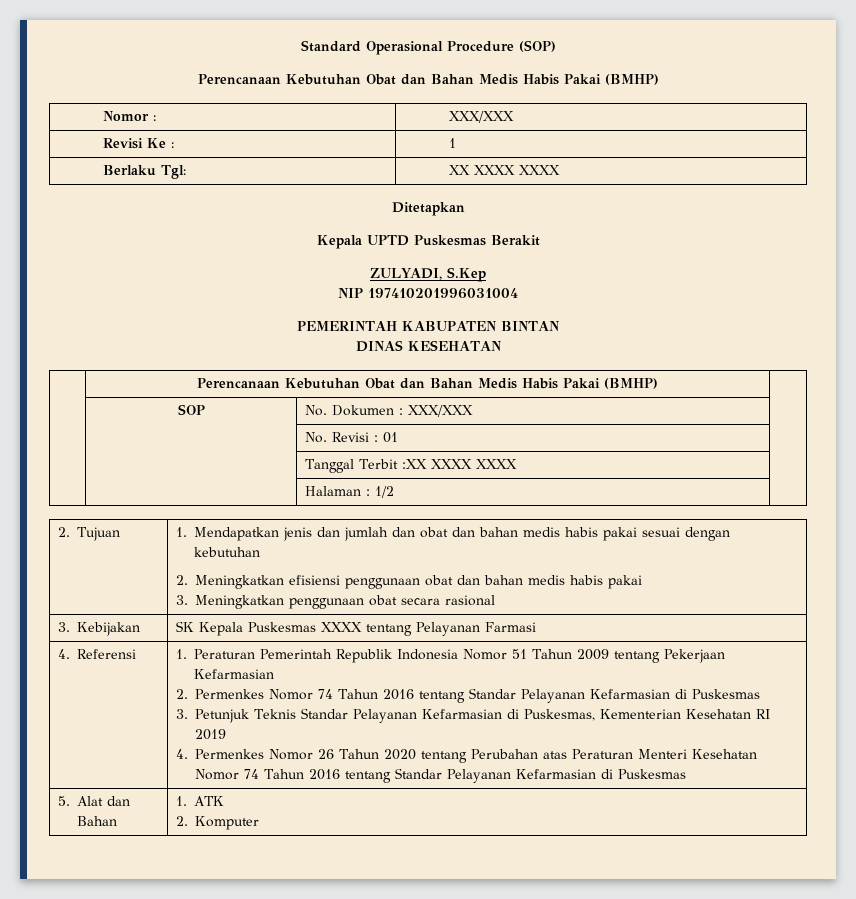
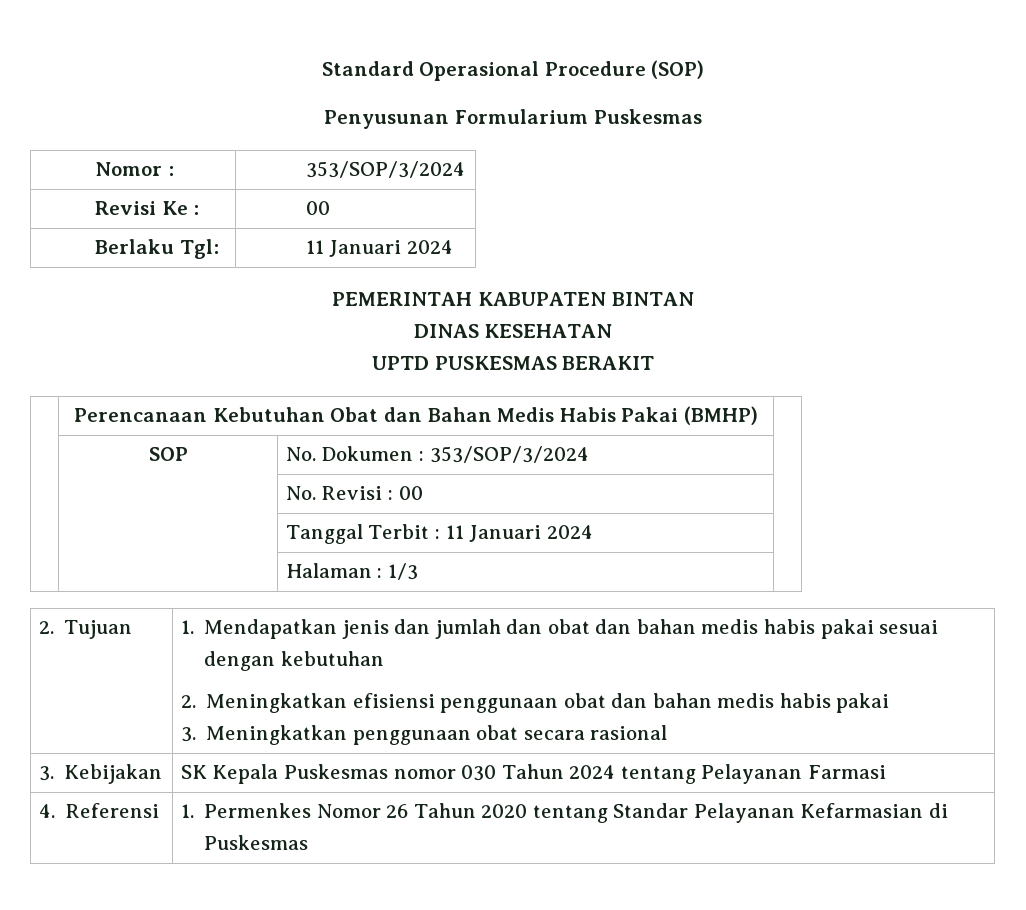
[197,74,659,85] Perencanaan Kebutuhan Obat dan Bahan Medis Habis Pakai (BMHP) -> [324,109,702,129] Penyusunan Formularium Puskesmas
[448,111,514,123] XXX/XXX -> [305,161,465,178] 353/SOP/3/2024
[448,138,456,148] 1 -> [305,201,330,215] 00
[448,165,560,175] [391,202,465,216] [316,235,540,249] [369,267,487,282] [338,288,518,299] XX XXXX XXXX // Ditetapkan // Kepala UPTD Puskesmas Berakit // ZULYADI, S.Kep // NIP 197410201996031004 -> [305,240,453,257] 11 Januari 2024
(502, 345) none -> [371,356,655,370] // UPTD PUSKESMAS BERAKIT
[408,405,474,417] XXX/XXX -> [429,446,589,463] 353/SOP/3/2024
[383,432,399,443] 01 -> [398,486,423,500] 00
[402,459,518,469] :XX XXXX XXXX -> [434,525,593,542] : 11 Januari 2024
[375,486,395,498] 1/2 -> [387,563,418,580] 1/3
[321,622,363,632] XXXX -> [393,764,616,781] nomor 030 Tahun 2024
[194,649,726,663] [194,669,275,679] [176,688,761,703] [176,708,771,723] [195,729,227,740] [176,749,758,763] [195,768,687,783] [58,796,131,806] [77,816,118,826] [176,796,225,806] [176,816,260,830] Peraturan Pemerintah Republik Indonesia Nomor 51 Tahun 2009 tentang Pekerjaan Kefarmasian // 2. Permenkes Nomor 74 Tahun 2016 tentang Standar Pelayanan Kefarmasian di Puskesmas // 3. Petunjuk Teknis Standar Pelayanan Kefarmasian di Puskesmas, Kementerian Kesehatan RI 2019 // 4. Permenkes Nomor 26 Tahun 2020 tentang Perubahan atas Peraturan Menteri Kesehatan Nomor 74 Tahun 2016 tentang Standar Pelayanan Kefarmasian di Puskesmas // 5. Alat dan Bahan | 1. ATK // 2. Komputer -> [204,803,948,823] [204,835,309,850] Permenkes Nomor 26 Tahun 2020 tentang Standar Pelayanan Kefarmasian di Puskesmas

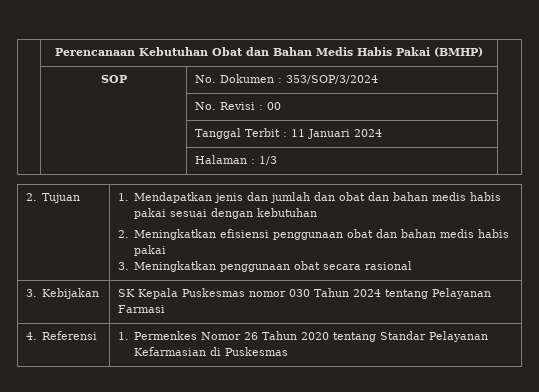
[321,60,705,81] [324,109,702,129] [95,162,174,176] [305,161,465,178] [95,201,200,215] [305,201,330,215] [95,239,219,259] [305,240,453,257] [331,292,695,306] [413,324,613,338] [371,356,655,370] Standard Operasional Procedure (SOP) // Penyusunan Formularium Puskesmas // Nomor : | 353/SOP/3/2024 // Revisi Ke : | 00 // Berlaku Tgl: | 11 Januari 2024 // PEMERINTAH KABUPATEN BINTAN // DINAS KESEHATAN // UPTD PUSKESMAS BERAKIT // -> (55, 52) none

